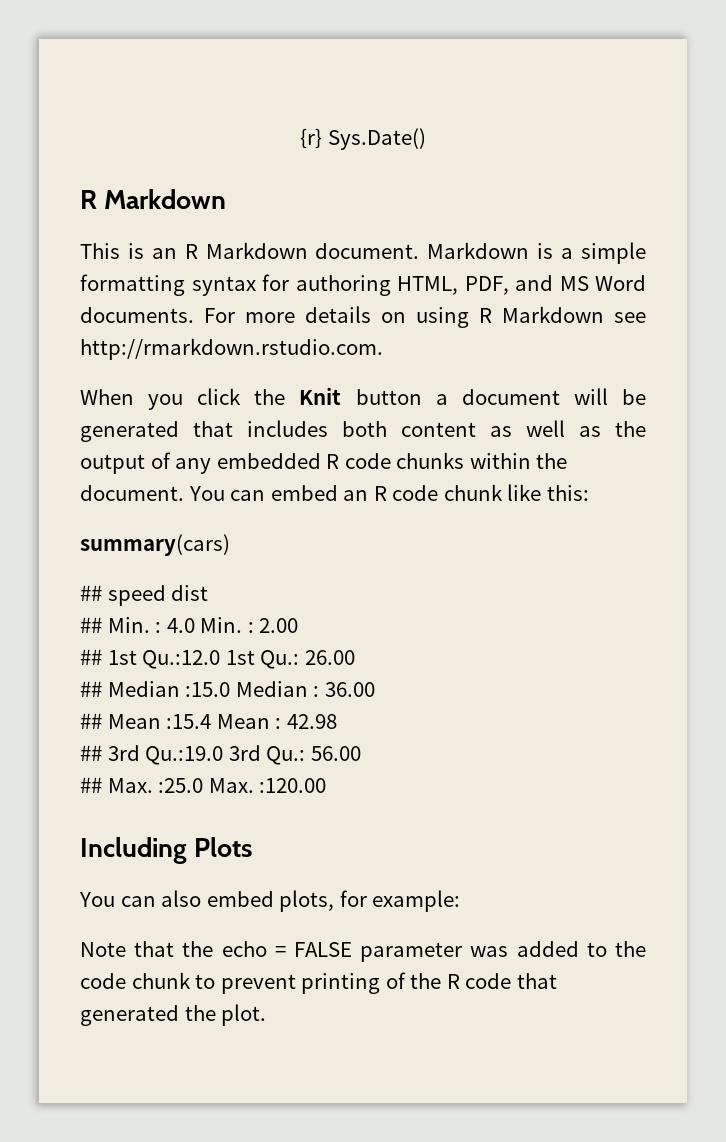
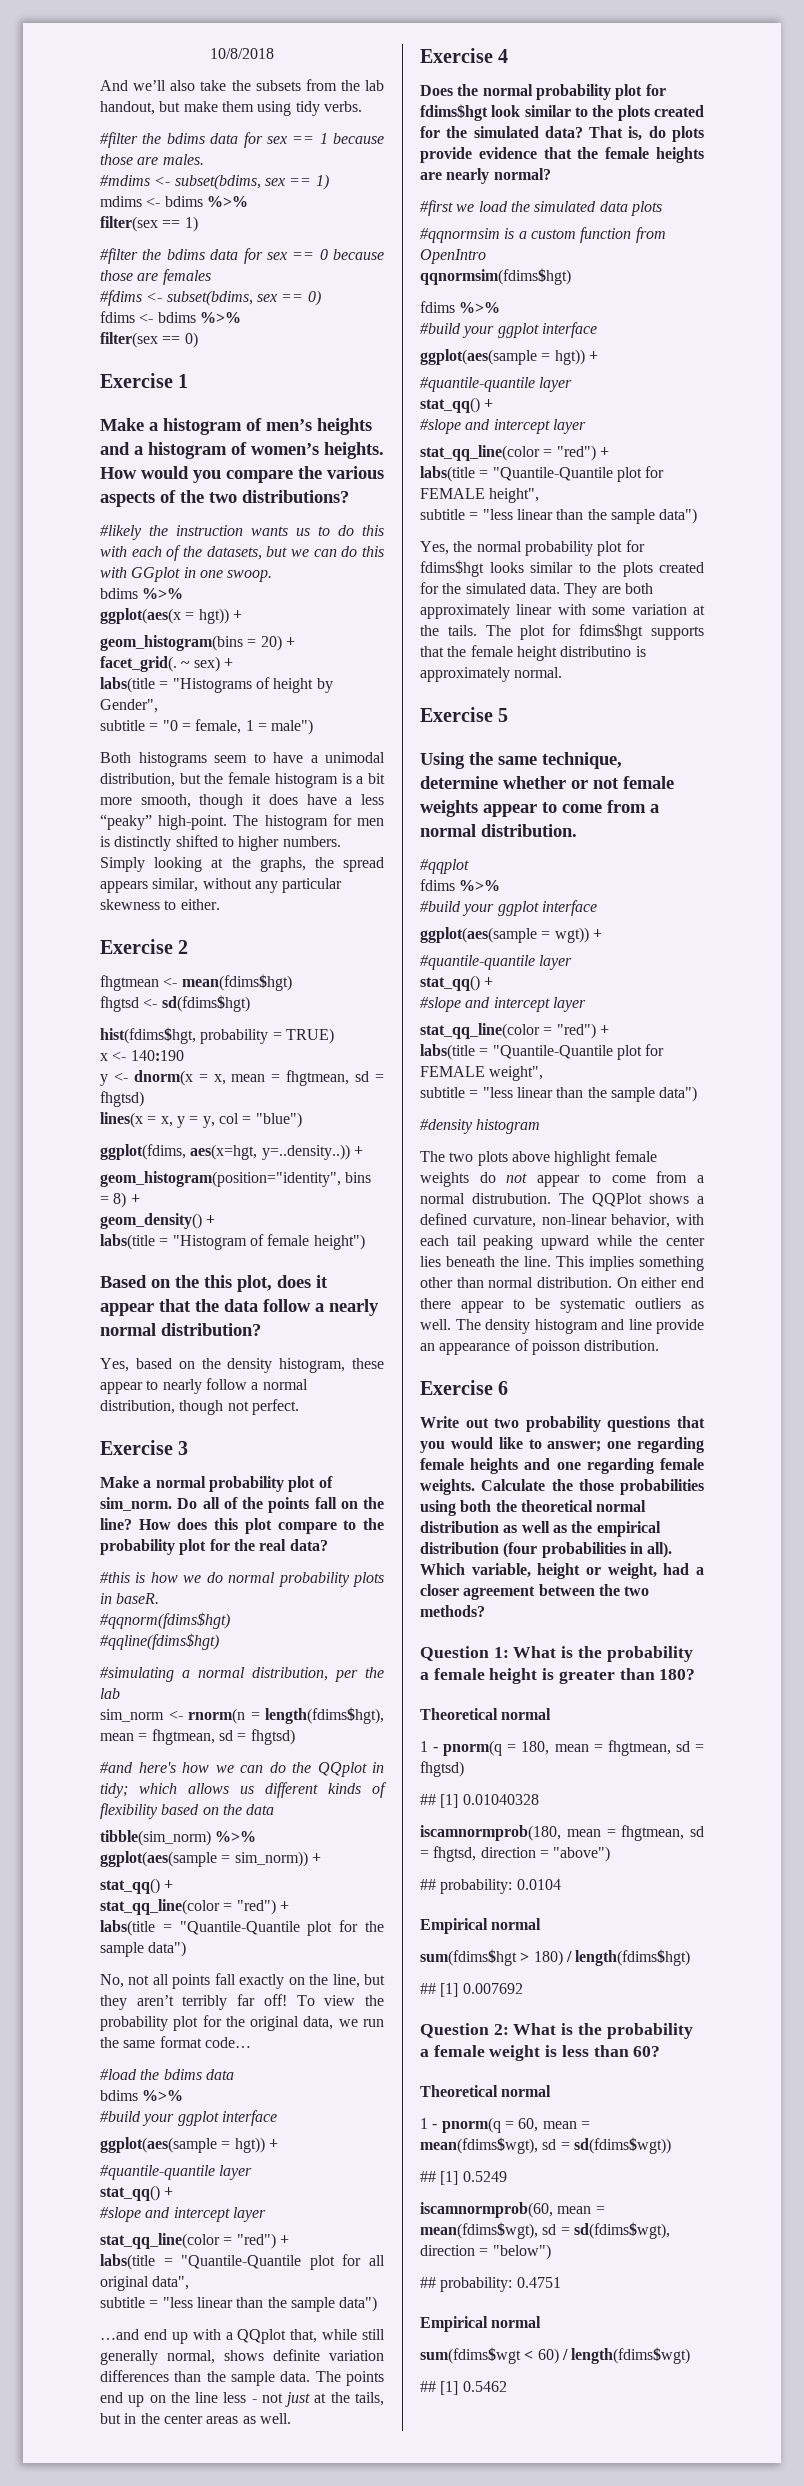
[300,128,426,150] [80,189,227,209] [80,242,647,264] [80,274,646,296] [80,306,646,328] [80,338,383,360] [80,387,646,410] [80,420,646,442] [80,452,568,474] [80,484,589,501] [80,534,230,556] [80,585,209,606] [80,617,299,633] [80,649,355,669] [80,681,375,697] [80,713,337,729] [80,745,361,765] [80,777,327,793] [80,837,253,864] [79,890,461,912] [80,941,646,962] [80,972,557,994] [80,1004,267,1026] {r} Sys.Date() // R Markdown // This is an R Markdown document. Markdown is a simple formatting syntax for authoring HTML, PDF, and MS Word documents. For more details on using R Markdown see http://rmarkdown.rstudio.com. // When you click the Knit button a document will be generated that includes both content as well as the output of any embedded R code chunks within the document. You can embed an R code chunk like this: // summary(cars) // ## speed dist // ## Min. : 4.0 Min. : 2.00 // ## 1st Qu.:12.0 1st Qu.: 26.00 // ## Median :15.0 Median : 36.00 // ## Mean :15.4 Mean : 42.98 // ## 3rd Qu.:19.0 3rd Qu.: 56.00 // ## Max. :25.0 Max. :120.00 // Including Plots // You can also embed plots, for example: // Note that the echo = FALSE parameter was added to the code chunk to prevent printing of the R code that generated the plot. -> [210,48,274,59] [100,79,384,91] [100,101,362,116] [100,132,384,148] [100,154,204,165] [100,174,329,190] [100,196,248,207] [100,216,198,232] [100,248,384,264] [100,269,211,285] [100,290,321,306] [100,311,241,323] [100,332,198,348] [100,373,189,388] [100,418,372,435] [100,442,384,459] [100,466,384,483] [100,490,349,507] [100,525,384,540] [100,545,384,561] [100,567,273,582] [100,588,184,599] [100,608,242,624] [100,635,295,651] [100,656,233,672] [100,677,333,693] [100,699,158,713] [100,719,314,735] [100,752,385,767] [100,772,385,788] [100,794,385,809] [100,814,385,830] [100,835,341,851] [100,857,384,872] [100,878,343,893] [100,899,220,910] [100,939,189,954] [100,974,292,991] [100,995,250,1012] [100,1027,334,1044] [100,1050,184,1061] [100,1070,384,1086] [100,1091,144,1107] [100,1112,302,1128] [100,1144,363,1160] [100,1171,372,1187] [100,1192,140,1208] [100,1213,216,1229] [100,1234,365,1250] [100,1275,328,1292] [100,1299,379,1316] [100,1323,261,1336] [100,1358,384,1373] [100,1378,308,1394] [100,1399,299,1415] [100,1440,189,1455] [100,1476,333,1492] [100,1497,384,1513] [100,1518,385,1534] [100,1539,328,1555] [100,1572,384,1587] [100,1593,160,1604] [100,1612,230,1629] [100,1633,219,1650] [100,1667,384,1682] [100,1688,120,1699] [100,1707,384,1724] [100,1729,295,1745] [100,1762,384,1777] [100,1782,387,1798] [100,1803,275,1819] [100,1830,257,1846] [100,1851,321,1867] [100,1878,174,1894] [100,1899,289,1915] [100,1920,384,1936] [100,1941,187,1957] [100,1973,386,1989] [100,1994,384,2010] [100,2015,384,2031] [100,2036,251,2048] [100,2069,234,2080] [100,2090,184,2101] [100,2110,277,2126] [100,2137,278,2153] [100,2165,253,2180] [100,2185,174,2201] [100,2207,266,2222] [100,2233,289,2249] [100,2254,385,2270] [100,2276,190,2291] [100,2296,378,2312] [100,2329,385,2344] [100,2349,384,2365] [100,2370,384,2386] [100,2392,385,2407] [100,2413,291,2424] [420,48,509,63] [420,84,666,100] [420,104,704,121] [420,126,704,142] [420,147,704,163] [420,168,551,184] [420,200,662,216] [420,227,666,243] [420,249,486,264] [420,268,571,285] [420,301,501,313] [420,322,597,338] [420,349,598,365] [420,377,573,392] [420,397,494,413] [420,419,586,434] [420,445,609,461] [420,466,665,482] [420,488,540,503] [420,508,698,524] [420,540,645,556] [420,560,704,577] [420,582,653,598] [420,604,705,619] [420,623,704,640] [420,645,646,661] [420,667,563,682] [420,707,509,722] [420,752,622,769] [420,776,674,789] [420,800,659,817] [420,824,577,837] [420,859,469,874] [420,879,501,891] [420,900,597,916] [420,927,602,943] [420,955,573,970] [420,975,494,991] [420,997,586,1012] [420,1023,609,1039] [420,1044,665,1060] [420,1066,544,1081] [420,1086,698,1102] [420,1119,541,1134] [420,1150,657,1166] [420,1171,704,1187] [420,1193,704,1207] [420,1213,704,1228] [420,1235,705,1250] [420,1256,704,1271] [420,1277,704,1288] [420,1298,704,1313] [420,1319,704,1334] [420,1339,660,1355] [420,1380,509,1395] [420,1416,705,1432] [420,1437,704,1453] [420,1458,704,1474] [420,1479,704,1495] [420,1500,647,1516] [420,1521,661,1537] [420,1542,673,1558] [420,1563,704,1579] [420,1584,650,1600] [420,1605,485,1617] [420,1646,693,1662] [420,1668,696,1684] [420,1708,552,1720] [420,1740,704,1756] [420,1761,464,1777] [420,1794,539,1808] [420,1825,704,1841] [420,1846,611,1862] [420,1879,561,1894] [420,1918,542,1934] [420,1949,691,1966] [420,1983,523,1997] [420,2023,693,2039] [420,2045,661,2061] [420,2085,552,2097] [420,2117,590,2133] [420,2137,671,2154] [420,2171,507,2185] [420,2202,605,2218] [420,2222,670,2239] [420,2244,551,2260] [420,2277,561,2292] [420,2316,542,2332] [420,2347,691,2364] [420,2381,507,2395] 10/8/2018 // And we’ll also take the subsets from the lab handout, but make them using tidy verbs. // #filter the bdims data for sex == 1 because those are males. // #mdims <- subset(bdims, sex == 1) // mdims <- bdims %>% // filter(sex == 1) // #filter the bdims data for sex == 0 because those are females // #fdims <- subset(bdims, sex == 0) // fdims <- bdims %>% // filter(sex == 0) // Exercise 1 // Make a histogram of men’s heights and a histogram of women’s heights. How would you compare the various aspects of the two distributions? // #likely the instruction wants us to do this with each of the datasets, but we can do this with GGplot in one swoop. // bdims %>% // ggplot(aes(x = hgt)) + // geom_histogram(bins = 20) + // facet_grid(. ~ sex) + // labs(title = "Histograms of height by Gender", // subtitle = "0 = female, 1 = male") // Both histograms seem to have a unimodal distribution, but the female histogram is a bit more smooth, though it does have a less “peaky” high-point. The histogram for men is distinctly shifted to higher numbers. Simply looking at the graphs, the spread appears similar, without any particular skewness to either. // Exercise 2 // fhgtmean <- mean(fdims$hgt) // fhgtsd <- sd(fdims$hgt) // hist(fdims$hgt, probability = TRUE) // x <- 140:190 // y <- dnorm(x = x, mean = fhgtmean, sd = fhgtsd) // lines(x = x, y = y, col = "blue") // ggplot(fdims, aes(x=hgt, y=..density..)) + // geom_histogram(position="identity", bins = 8) + // geom_density() + // labs(title = "Histogram of female height") // Based on the this plot, does it appear that the data follow a nearly normal distribution? // Yes, based on the density histogram, these appear to nearly follow a normal distribution, though not perfect. // Exercise 3 // Make a normal probability plot of sim_norm. Do all of the points fall on the line? How does this plot compare to the probability plot for the real data? // #this is how we do normal probability plots in baseR. // #qqnorm(fdims$hgt) // #qqline(fdims$hgt) // #simulating a normal distribution, per the lab // sim_norm <- rnorm(n = length(fdims$hgt), mean = fhgtmean, sd = fhgtsd) // #and here's how we can do the QQplot in tidy; which allows us different kinds of flexibility based on the data // tibble(sim_norm) %>% // ggplot(aes(sample = sim_norm)) + // stat_qq() + // stat_qq_line(color = "red") + // labs(title = "Quantile-Quantile plot for the sample data") // No, not all points fall exactly on the line, but they aren’t terribly far off! To view the probability plot for the original data, we run the same format code… // #load the bdims data // bdims %>% // #build your ggplot interface // ggplot(aes(sample = hgt)) + // #quantile-quantile layer // stat_qq() + // #slope and intercept layer // stat_qq_line(color = "red") + // labs(title = "Quantile-Quantile plot for all original data", // subtitle = "less linear than the sample data") // …and end up with a QQplot that, while still generally normal, shows definite variation differences than the sample data. The points end up on the line less - not just at the tails, but in the center areas as well. // Exercise 4 // Does the normal probability plot for fdims$hgt look similar to the plots created for the simulated data? That is, do plots provide evidence that the female heights are nearly normal? // #first we load the simulated data plots // #qqnormsim is a custom function from OpenIntro // qqnormsim(fdims$hgt) // fdims %>% // #build your ggplot interface // ggplot(aes(sample = hgt)) + // #quantile-quantile layer // stat_qq() + // #slope and intercept layer // stat_qq_line(color = "red") + // labs(title = "Quantile-Quantile plot for FEMALE height", // subtitle = "less linear than the sample data") // Yes, the normal probability plot for fdims$hgt looks similar to the plots created for the simulated data. They are both approximately linear with some variation at the tails. The plot for fdims$hgt supports that the female height distributino is approximately normal. // Exercise 5 // Using the same technique, determine whether or not female weights appear to come from a normal distribution. // #qqplot // fdims %>% // #build your ggplot interface // ggplot(aes(sample = wgt)) + // #quantile-quantile layer // stat_qq() + // #slope and intercept layer // stat_qq_line(color = "red") + // labs(title = "Quantile-Quantile plot for FEMALE weight", // subtitle = "less linear than the sample data") // #density histogram // The two plots above highlight female weights do not appear to come from a normal distrubution. The QQPlot shows a defined curvature, non-linear behavior, with each tail peaking upward while the center lies beneath the line. This implies something other than normal distribution. On either end there appear to be systematic outliers as well. The density histogram and line provide an appearance of poisson distribution. // Exercise 6 // Write out two probability questions that you would like to answer; one regarding female heights and one regarding female weights. Calculate the those probabilities using both the theoretical normal distribution as well as the empirical distribution (four probabilities in all). Which variable, height or weight, had a closer agreement between the two methods? // Question 1: What is the probability a female height is greater than 180? // Theoretical normal // 1 - pnorm(q = 180, mean = fhgtmean, sd = fhgtsd) // ## [1] 0.01040328 // iscamnormprob(180, mean = fhgtmean, sd = fhgtsd, direction = "above") // ## probability: 0.0104 // Empirical normal // sum(fdims$hgt > 180) / length(fdims$hgt) // ## [1] 0.007692 // Question 2: What is the probability a female weight is less than 60? // Theoretical normal // 1 - pnorm(q = 60, mean = mean(fdims$wgt), sd = sd(fdims$wgt)) // ## [1] 0.5249 // iscamnormprob(60, mean = mean(fdims$wgt), sd = sd(fdims$wgt), direction = "below") // ## probability: 0.4751 // Empirical normal // sum(fdims$wgt < 60) / length(fdims$wgt) // ## [1] 0.5462

